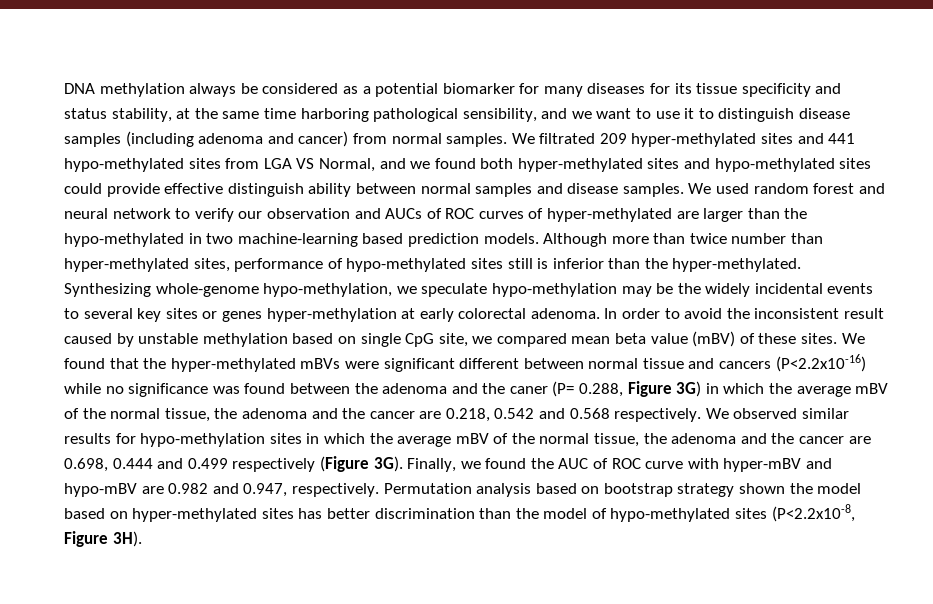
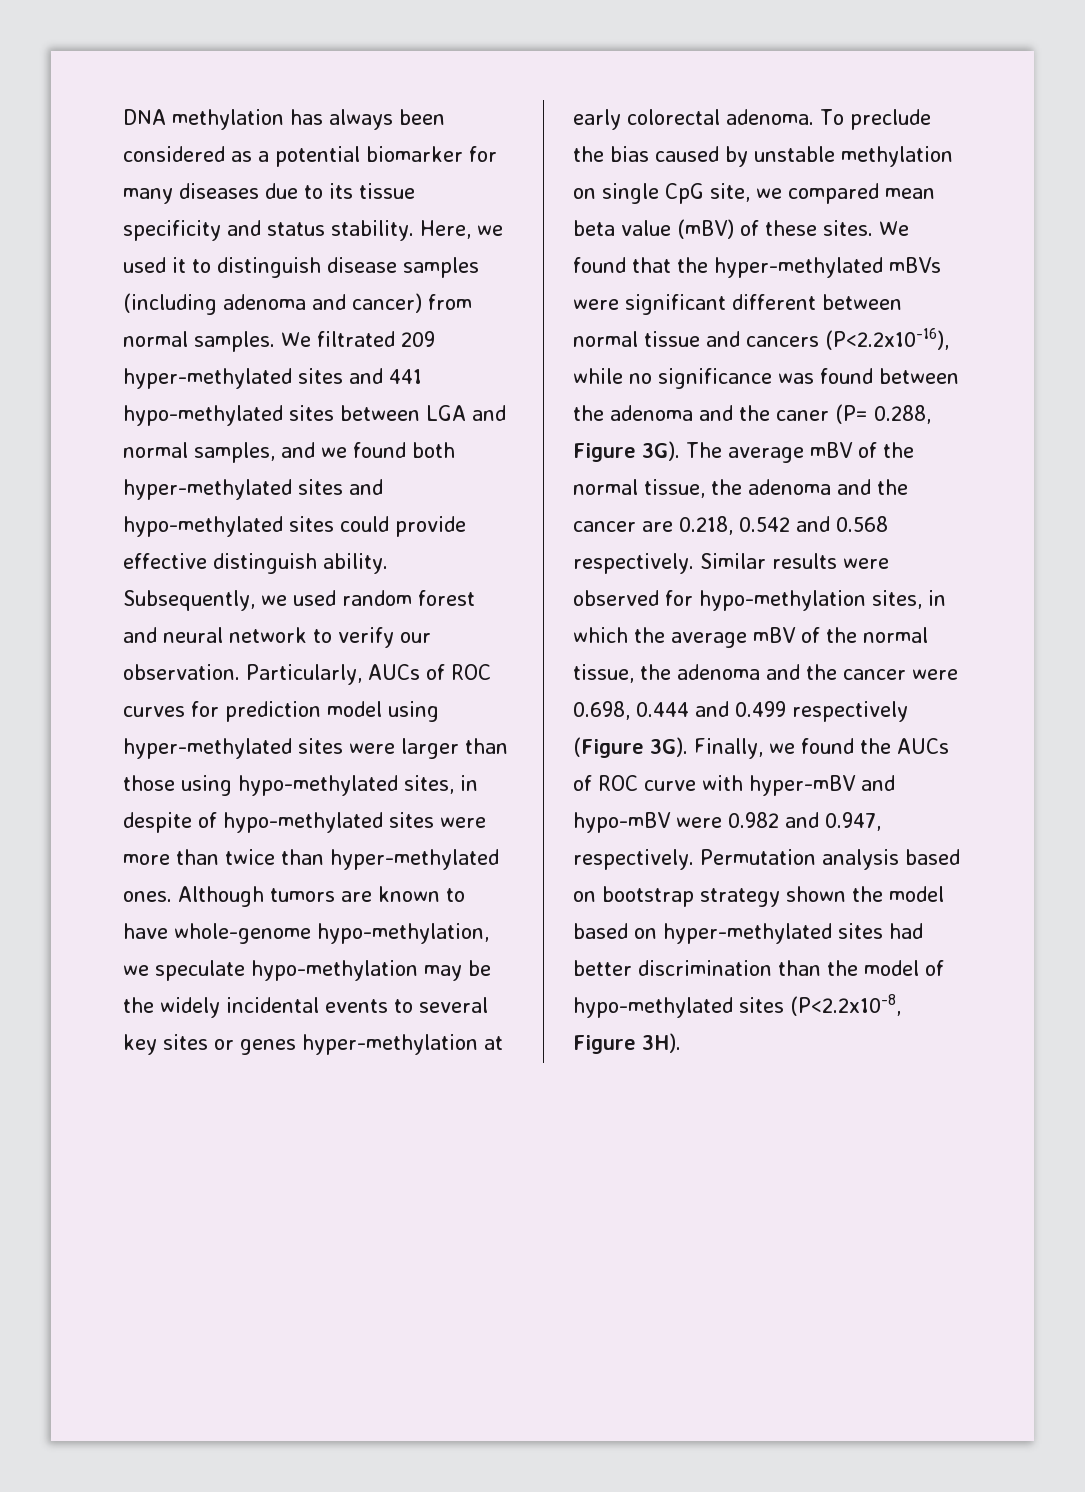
[189,83,258,97] always be -> [290,109,445,130] has always been
[650,83,671,94] for -> [265,183,323,199] due to
[111,108,680,122] stability, at the same time harboring pathological sensibility, and we want to use -> [331,220,503,241] [123,257,166,273] stability. Here, we used
[225,158,375,172] from LGA VS Normal, -> [340,405,506,421] [123,442,275,463] between LGA and normal samples,
[308,183,712,197] ability between normal samples and disease samples. We -> [323,553,388,574] [123,590,287,611] ability. Subsequently, we
[266,208,381,219] observation and -> [123,664,362,685] observation. Particularly,
[528,208,808,222] [64,233,608,247] of hyper-methylated are larger than the hypo-methylated in two machine-learning based prediction models. Although -> [191,701,439,722] [123,738,508,759] [123,775,478,796] [123,812,486,833] for prediction model using hyper-methylated sites were larger than those using hypo-methylated sites, in despite of hypo-methylated sites were
[731,233,787,244] number -> (275, 857) none
[193,258,802,272] [64,283,151,297] sites, performance of hypo-methylated sites still is inferior than the hyper-methylated. Synthesizing -> [123,886,465,907] [123,923,168,939] ones. Although tumors are known to have
[604,308,885,319] In order to avoid the inconsistent result -> [820,109,931,130] [573,146,649,162] To preclude the bias
[292,333,334,344] based -> (953, 156) none
[775,354,866,372] (P<2.2x10-16) -> [825,328,949,350] (P<2.2x10-16),
[676,381,793,397] 3G) in which the -> [642,441,722,461] 3G). The
[705,408,850,419] [64,433,111,444] We observed similar results -> [699,553,889,569] [573,590,659,606] Similar results were observed
[269,433,302,444] sites -> [872,590,922,609] sites,
[848,436,871,444] are -> [912,669,958,680] were
[558,458,589,469] AUC -> [897,738,949,754] AUCs
[141,486,164,494] are -> [676,817,722,828] were
[298,508,323,519] has -> [889,923,923,939] had

